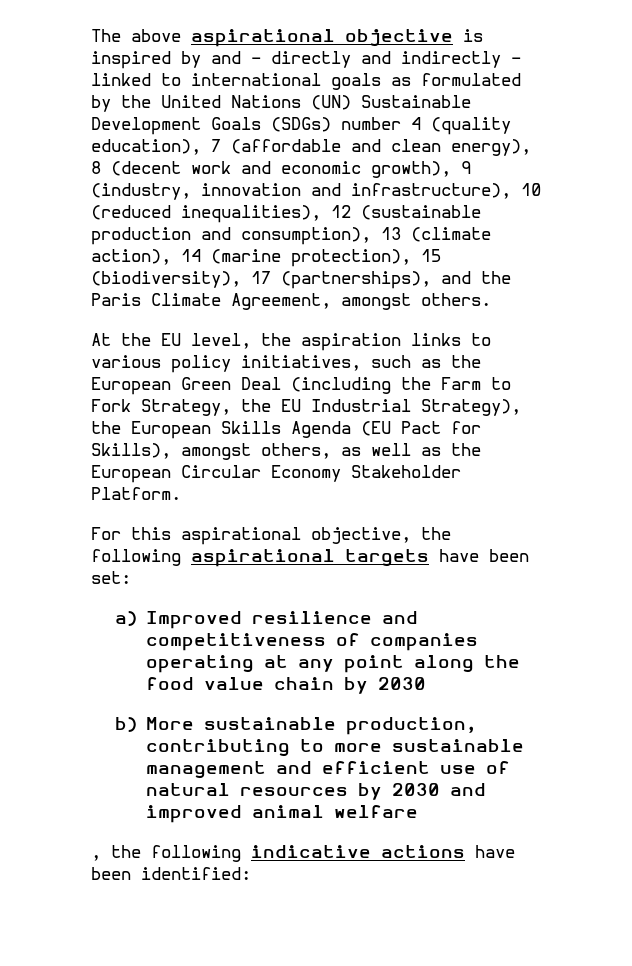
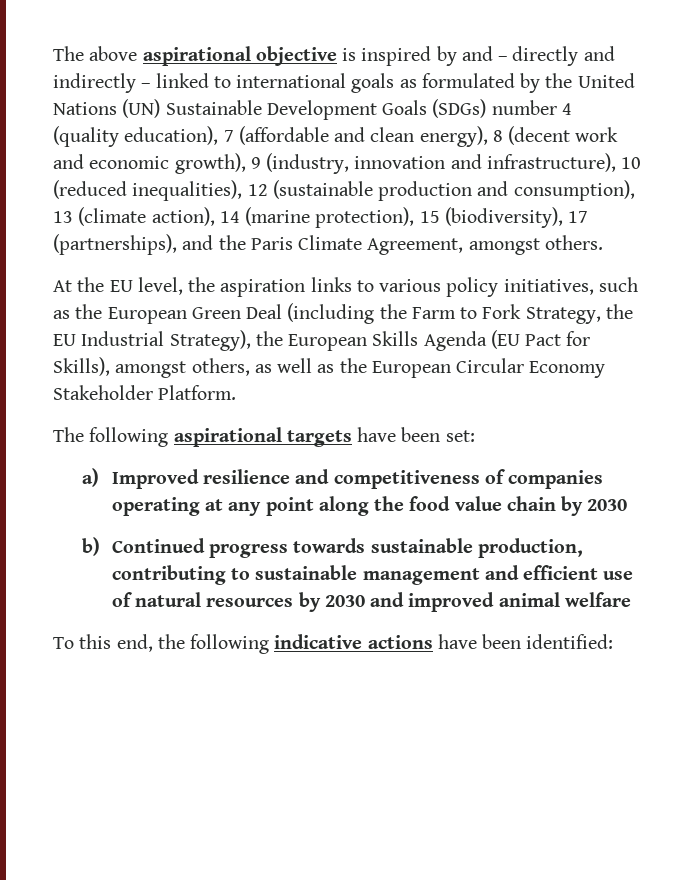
[91,527,451,545] For this aspirational objective, the -> [53,427,84,442] The
[145,717,194,730] More -> [111,538,366,558] Continued progress towards
[333,743,382,752] more -> (251, 574) none
[91,855,101,861] , -> [53,634,153,652] To this end,

